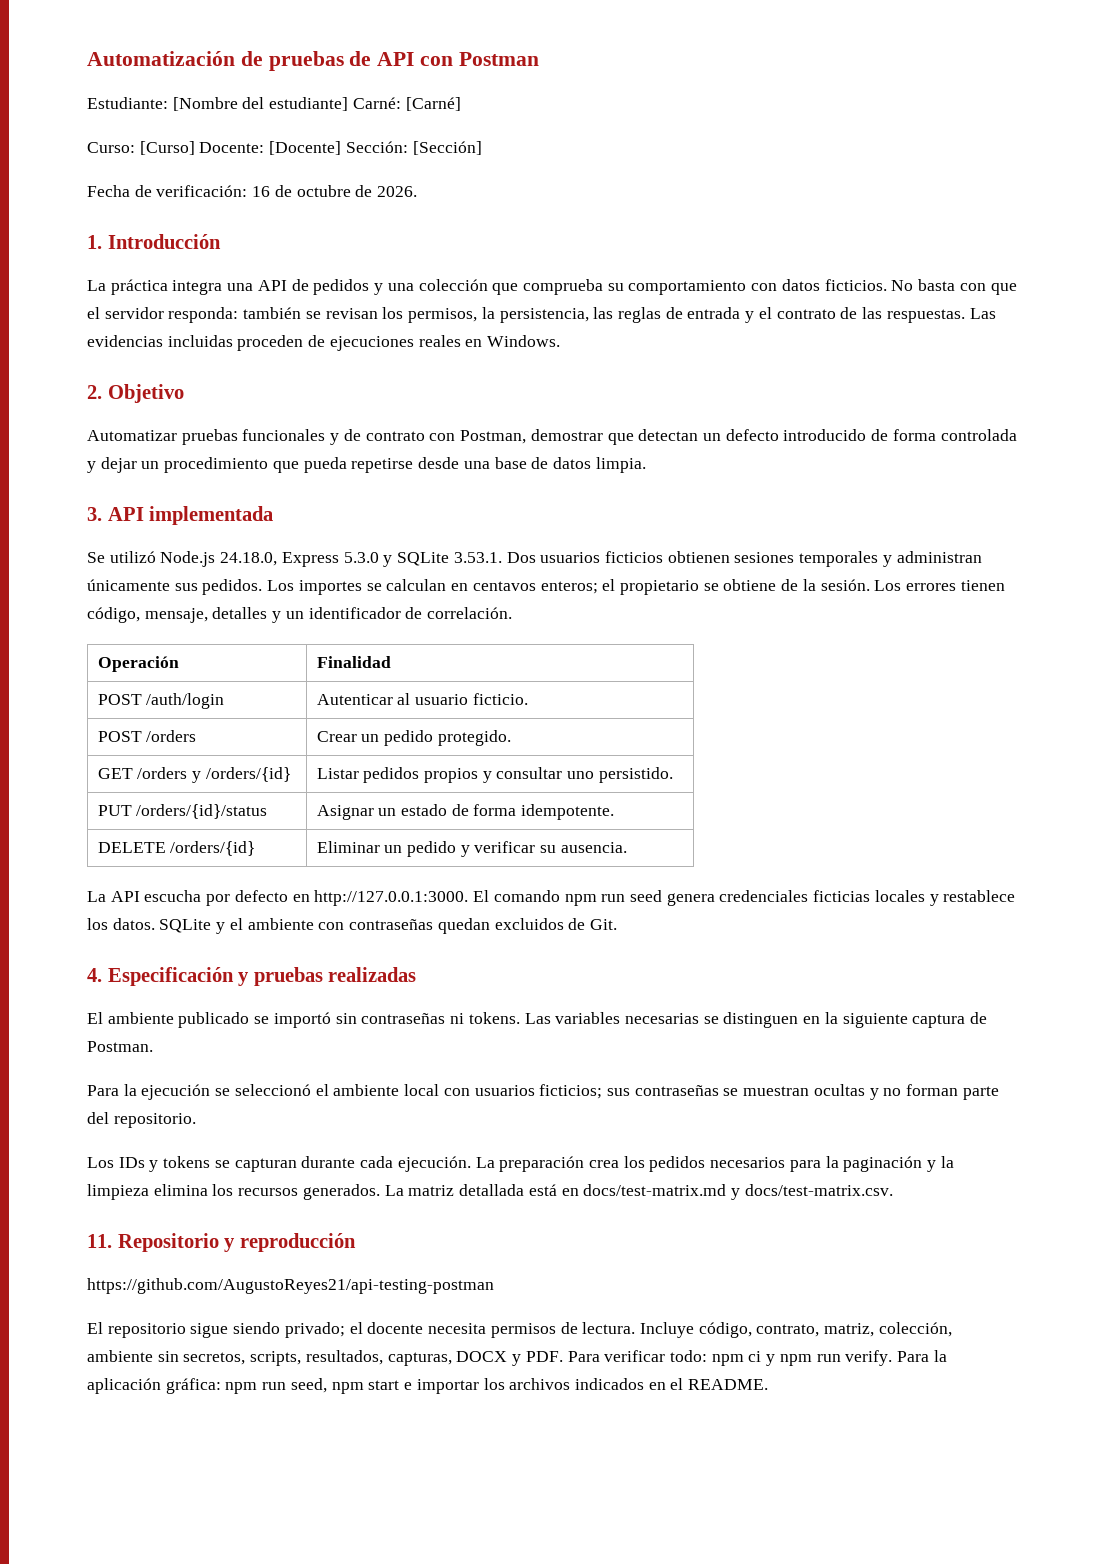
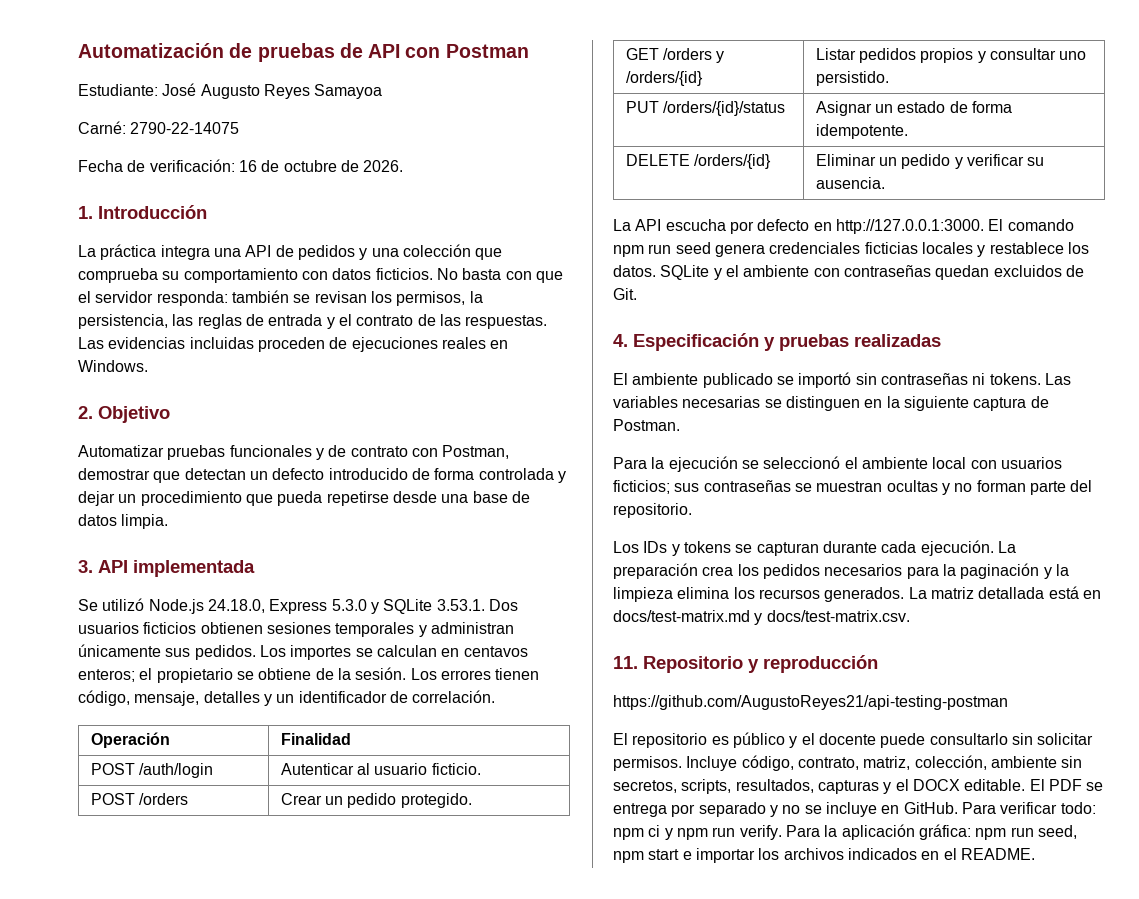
[172,97,461,111] [87,141,482,155] [Nombre del estudiante] Carné: [Carné] // Curso: [Curso] Docente: [Docente] Sección: [Sección] -> [162,83,383,99] [78,121,240,134] José Augusto Reyes Samayoa // Carné: 2790-22-14075
[190,1322,636,1338] sigue siendo privado; el docente necesita permisos de lectura. -> [711,732,1094,748] [613,756,682,771] es público y el docente puede consultarlo sin solicitar permisos.
[387,1351,563,1366] capturas, DOCX y PDF. -> [817,779,1104,794] [613,802,958,817] capturas y el DOCX editable. El PDF se entrega por separado y no se incluye en GitHub.

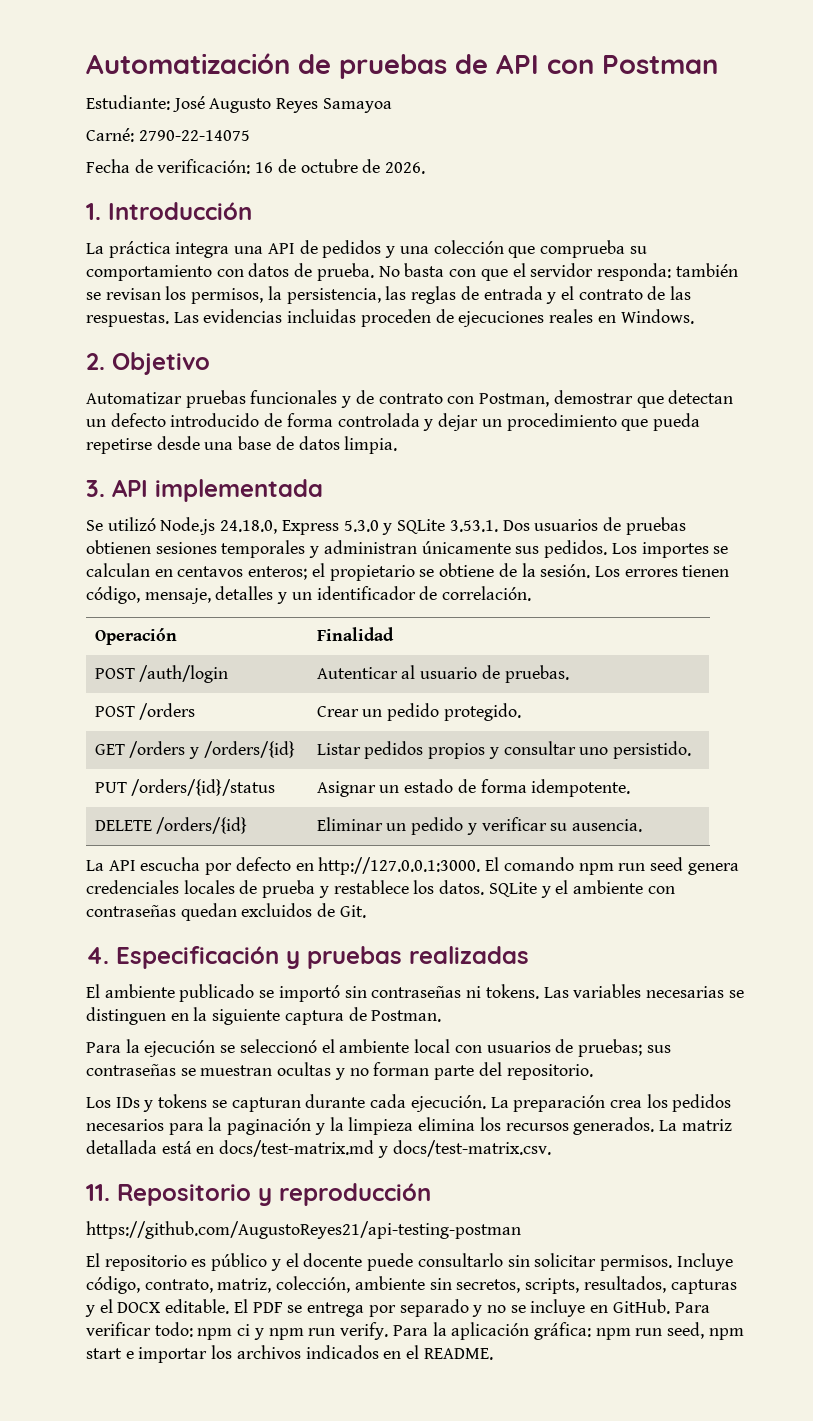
[375,268,433,280] ficticios. -> [294,263,374,281] de prueba.
[143,622,197,634] ficticios -> [602,517,686,535] de pruebas
[431,763,481,775] ficticio. -> [481,665,569,683] de pruebas.
[864,242,973,254] ficticias locales -> [183,880,316,898] locales de prueba
[613,480,670,494] ficticios; -> [555,1039,642,1057] de pruebas;

